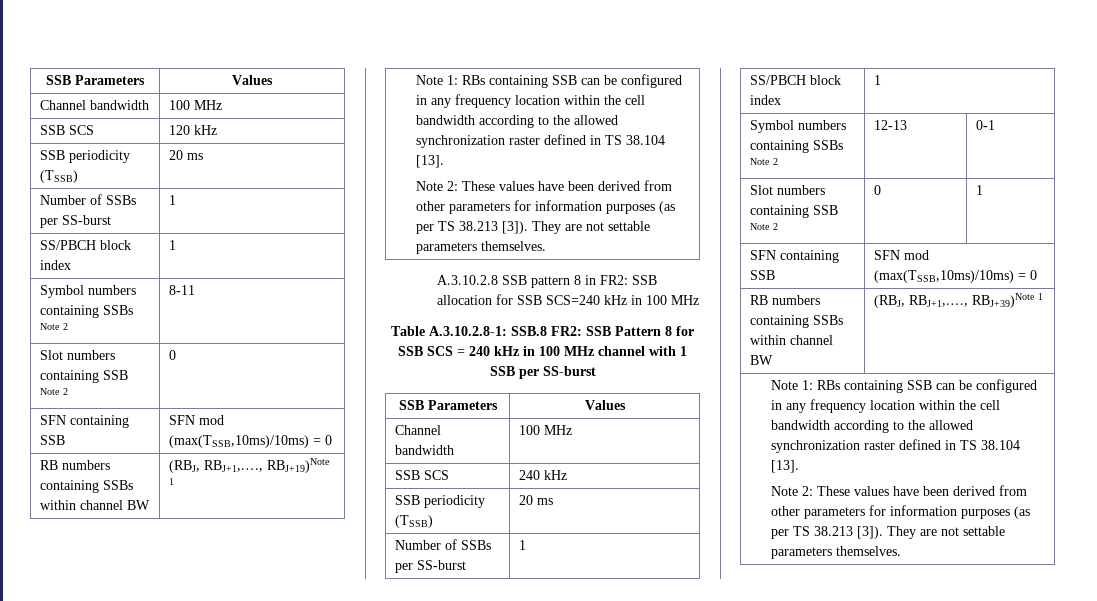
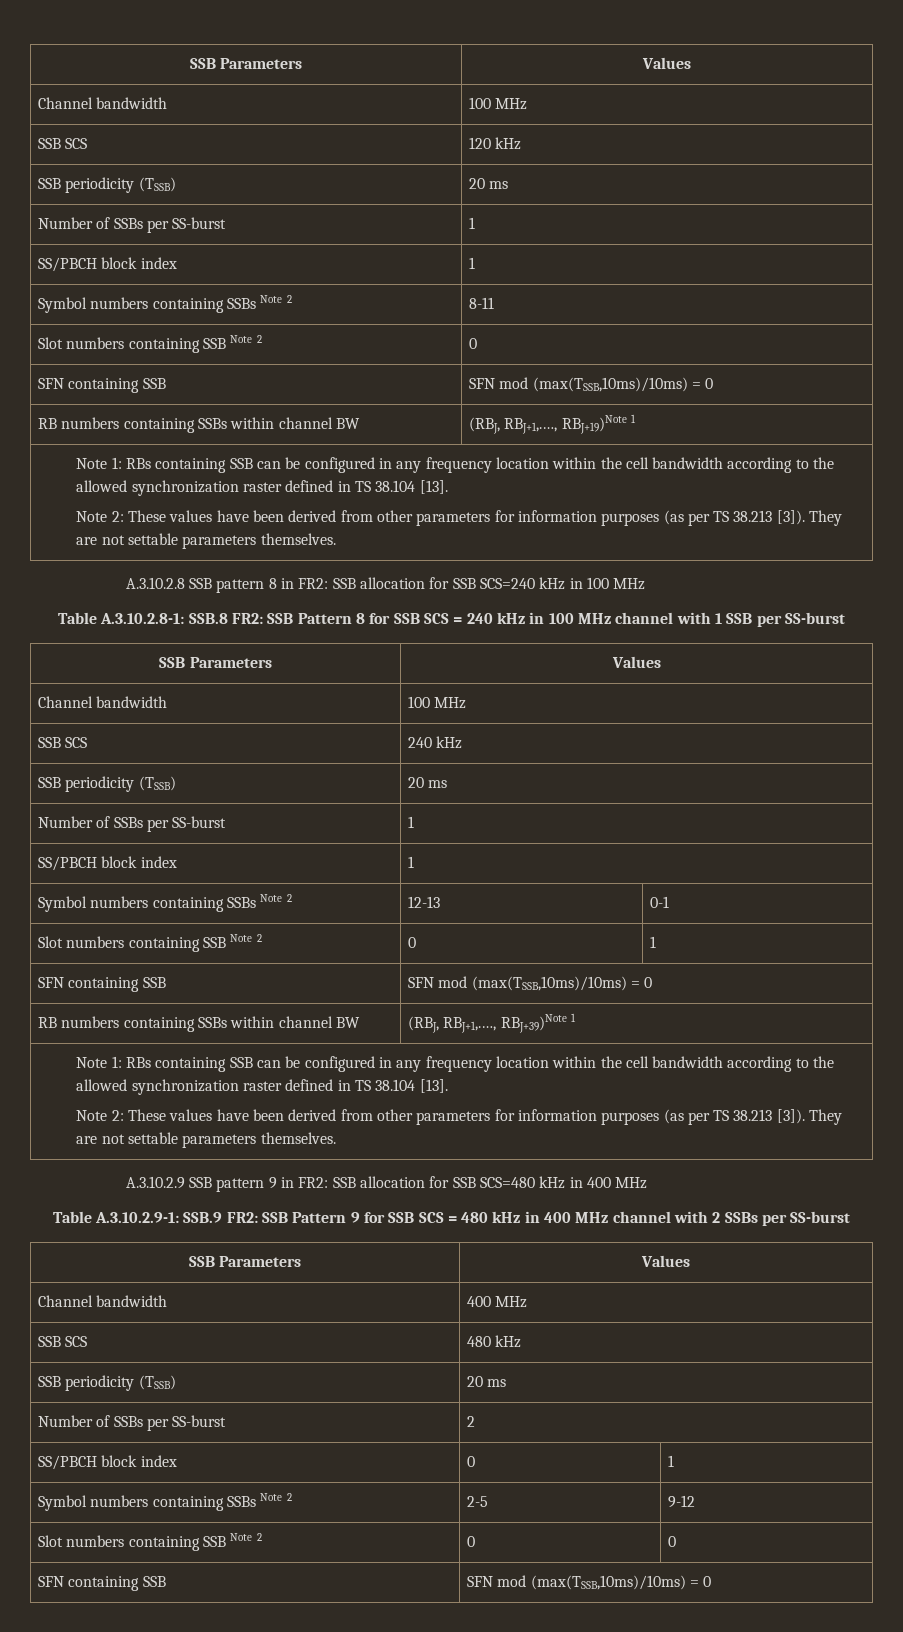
(901, 551) none -> [125,1176,648,1192] [52,1211,851,1226] [188,1256,302,1267] [641,1255,690,1267] [38,1295,168,1307] [467,1296,528,1308] [38,1336,88,1347] [467,1335,522,1348] [38,1375,176,1391] [467,1376,507,1387] [38,1415,227,1431] [467,1416,476,1427] [38,1455,177,1470] [467,1456,476,1467] [668,1455,675,1467] [38,1493,292,1511] [467,1496,489,1507] [668,1495,696,1508] [38,1533,262,1551] [467,1536,476,1547] [668,1536,677,1547] [38,1576,166,1591] [467,1575,712,1590] // A.3.10.2.9 SSB pattern 9 in FR2: SSB allocation for SSB SCS=480 kHz in 400 MHz // Table A.3.10.2.9-1: SSB.9 FR2: SSB Pattern 9 for SSB SCS = 480 kHz in 400 MHz channel with 2 SSBs per SS-burst // SSB Parameters | Values // Channel bandwidth | 400 MHz // SSB SCS | 480 kHz // SSB periodicity (TSSB) | 20 ms // Number of SSBs per SS-burst | 2 // SS/PBCH block index | 0 | 1 // Symbol numbers containing SSBs Note 2 | 2-5 | 9-12 // Slot numbers containing SSB Note 2 | 0 | 0 // SFN containing SSB | SFN mod (max(TSSB,10ms)/10ms) = 0

